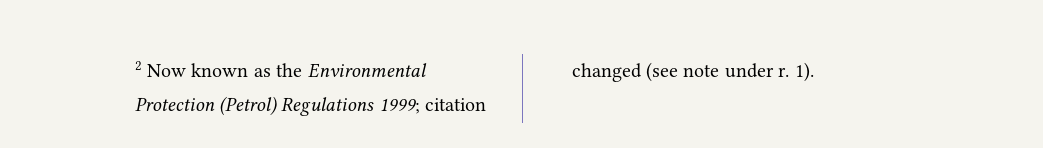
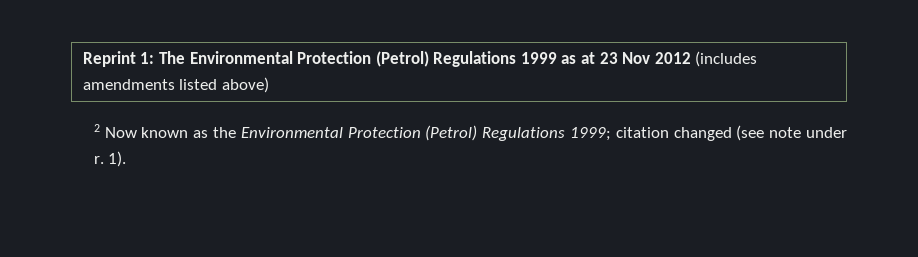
(134, 66) none -> [82,51,758,67] [82,77,269,93] Reprint 1: The Environmental Protection (Petrol) Regulations 1999 as at 23 Nov 2012 (includes amendments listed above) //

